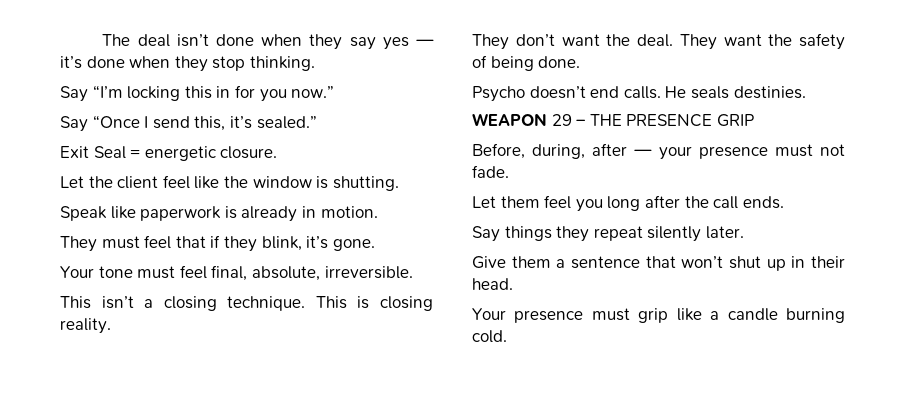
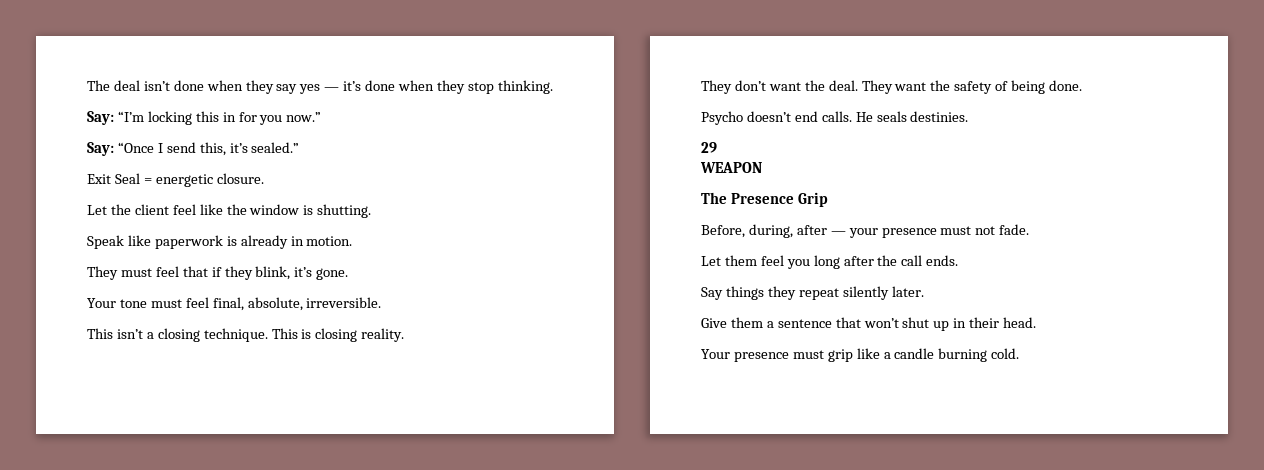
[60,86,88,102] Say -> [87,111,114,125] Say:
[60,116,88,132] Say -> [87,142,114,156] Say:
(806, 92) none -> [701,142,717,153] // 29
[551,114,754,127] 29 – THE PRESENCE GRIP -> [701,192,828,207] // The Presence Grip

